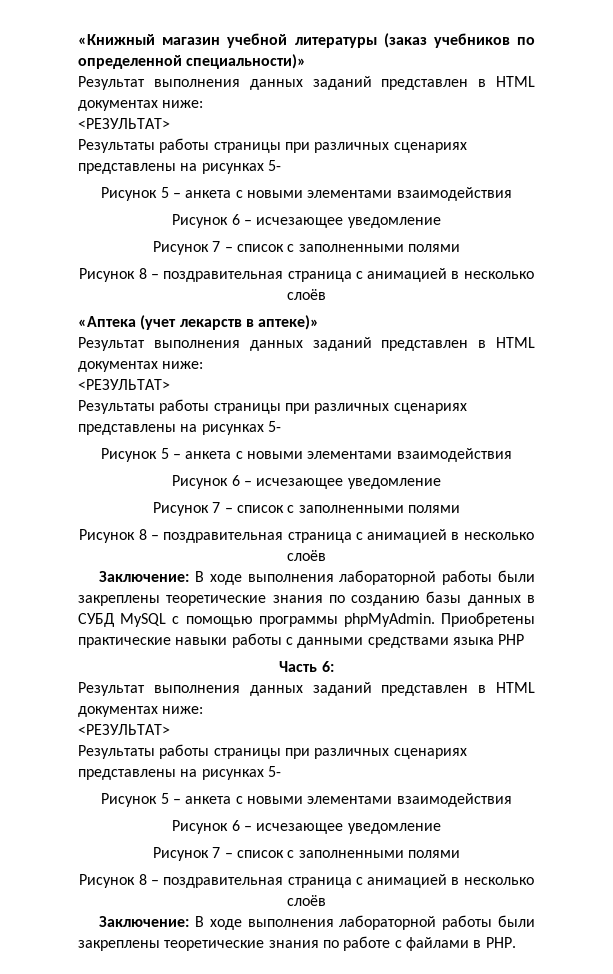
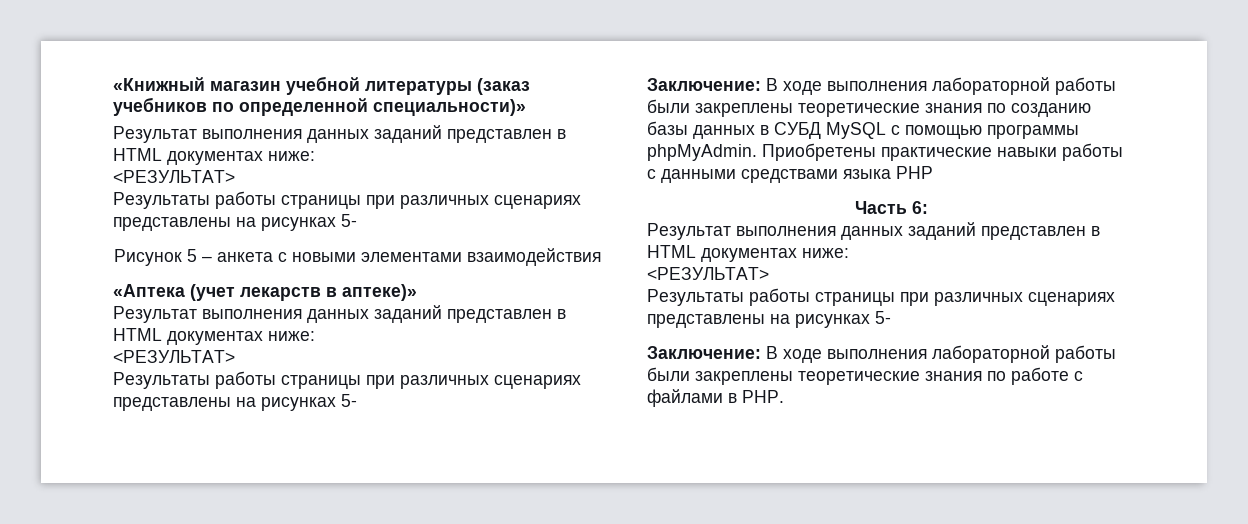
[172,214,441,228] [153,241,460,255] [79,268,534,282] [287,289,326,300] // Рисунок 6 – исчезающее уведомление // Рисунок 7 – список с заполненными полями // Рисунок 8 – поздравительная страница с анимацией в несколько слоёв -> (601, 257) none
[101,448,512,462] [172,475,441,489] [153,502,460,516] [79,529,534,543] [287,550,326,561] // Рисунок 5 – анкета с новыми элементами взаимодействия // Рисунок 6 – исчезающее уведомление // Рисунок 7 – список с заполненными полями // Рисунок 8 – поздравительная страница с анимацией в несколько слоёв -> (357, 400) none
[101,793,512,807] [172,820,441,834] [153,847,460,861] [79,874,534,888] [287,895,326,906] // Рисунок 5 – анкета с новыми элементами взаимодействия // Рисунок 6 – исчезающее уведомление // Рисунок 7 – список с заполненными полями // Рисунок 8 – поздравительная страница с анимацией в несколько слоёв -> (891, 317) none

